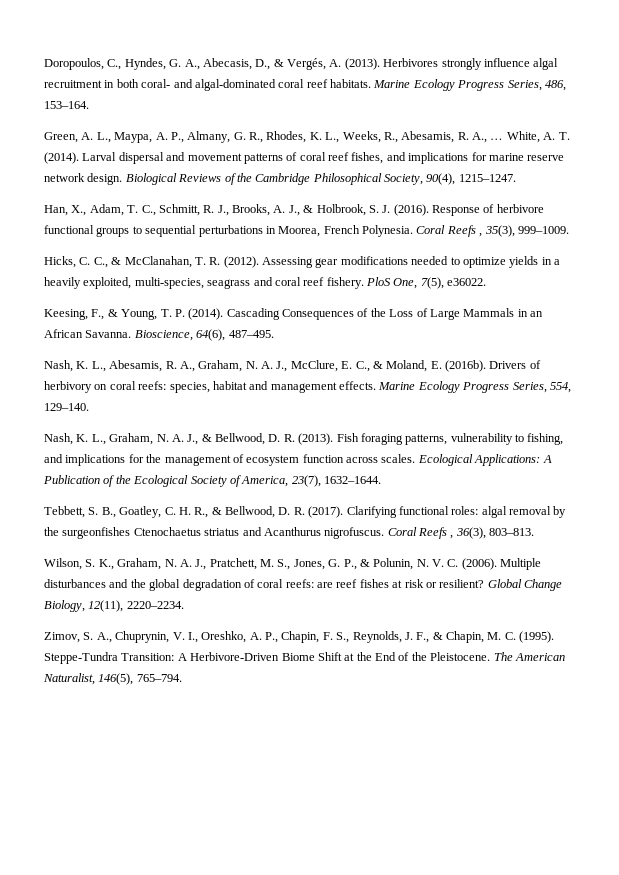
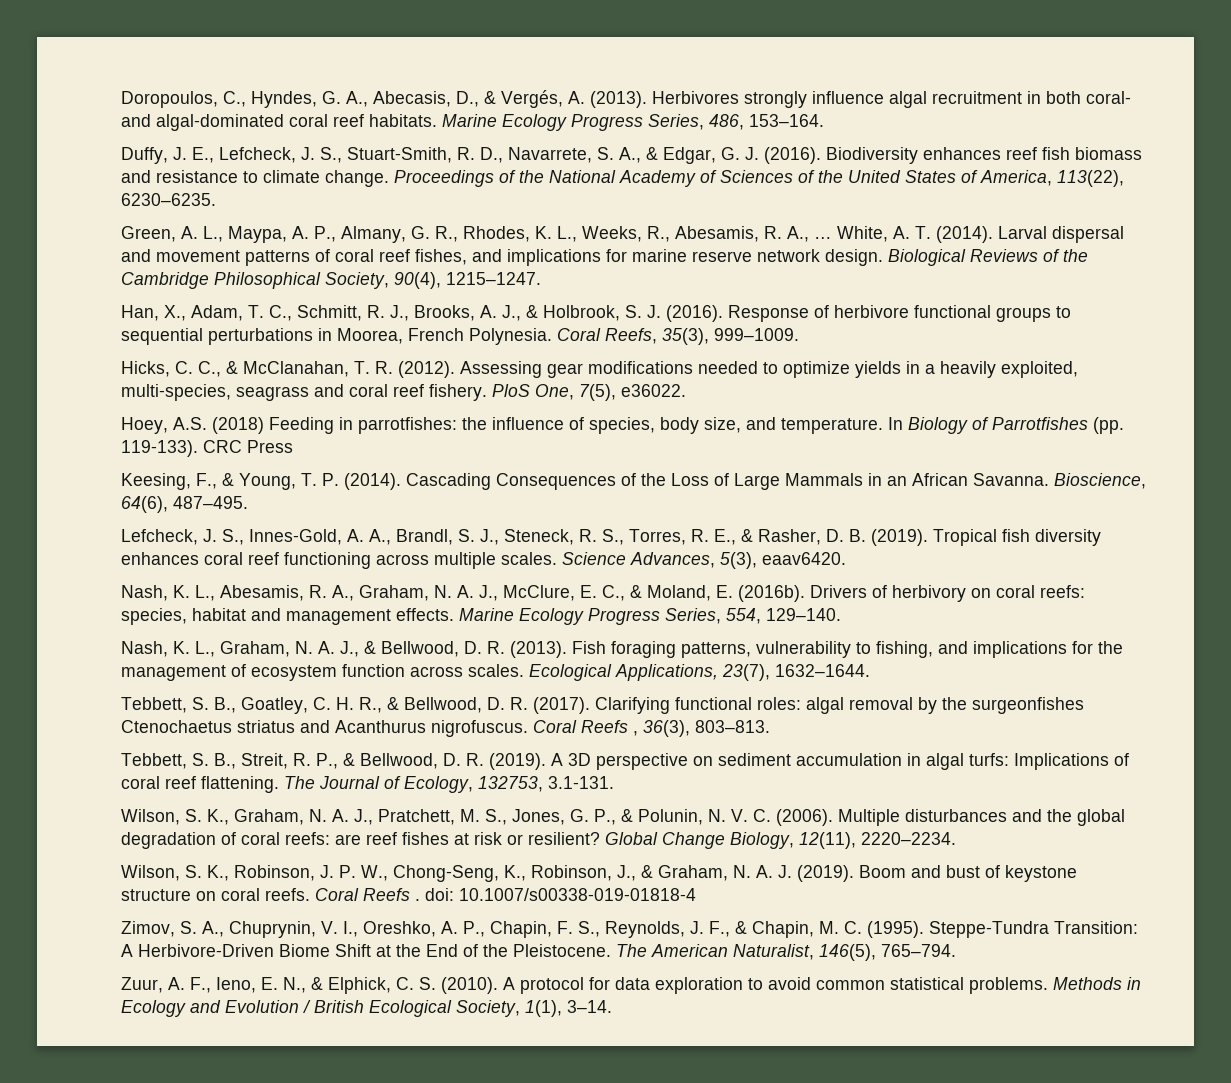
(89, 105) none -> [121,147,1142,164] [121,170,1124,187] [121,193,216,206] // Duffy, J. E., Lefcheck, J. S., Stuart-Smith, R. D., Navarrete, S. A., & Edgar, G. J. (2016). Biodiversity enhances reef fish biomass and resistance to climate change. Proceedings of the National Academy of Sciences of the United States of America, 113(22), 6230–6235.
[446,225,483,237] Reefs , -> [605,328,657,344] Reefs,
(487, 282) none -> [121,417,1124,434] [121,440,293,457] // Hoey, A.S. (2018) Feeding in parrotfishes: the influence of species, body size, and temperature. In Biology of Parrotfishes (pp. 119-133). CRC Press
(274, 334) none -> [121,529,1101,546] [121,552,846,569] // Lefcheck, J. S., Innes-Gold, A. A., Brandl, S. J., Steneck, R. S., Torres, R. E., & Rasher, D. B. (2019). Tropical fish diversity enhances coral reef functioning across multiple scales. Science Advances, 5(3), eaav6420.
[474,454,552,466] [43,475,289,487] Applications: A Publication of the Ecological Society of America, -> [615,664,718,681] Applications,
(535, 532) none -> [121,753,1129,770] [121,776,614,793] // Tebbett, S. B., Streit, R. P., & Bellwood, D. R. (2019). A 3D perspective on sediment accumulation in algal turfs: Implications of coral reef flattening. The Journal of Ecology, 132753, 3.1‐131.
(184, 605) none -> [121,865,1077,882] [121,888,696,901] // Wilson, S. K., Robinson, J. P. W., Chong-Seng, K., Robinson, J., & Graham, N. A. J. (2019). Boom and bust of keystone structure on coral reefs. Coral Reefs . doi: 10.1007/s00338-019-01818-4
(182, 678) none -> [121,977,1141,994] [121,1000,612,1017] // Zuur, A. F., Ieno, E. N., & Elphick, C. S. (2010). A protocol for data exploration to avoid common statistical problems. Methods in Ecology and Evolution / British Ecological Society, 1(1), 3–14.

